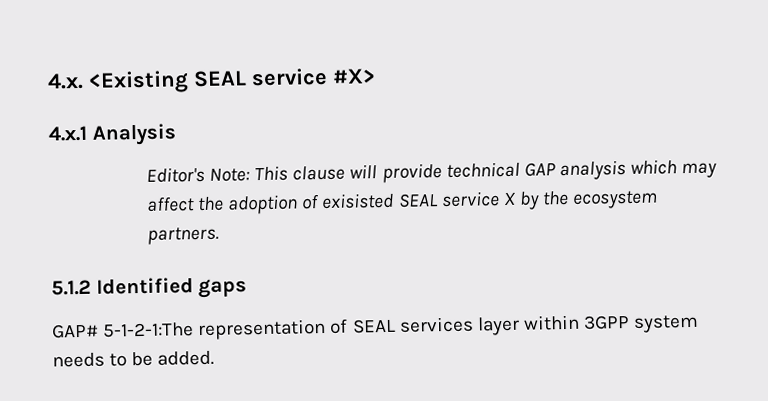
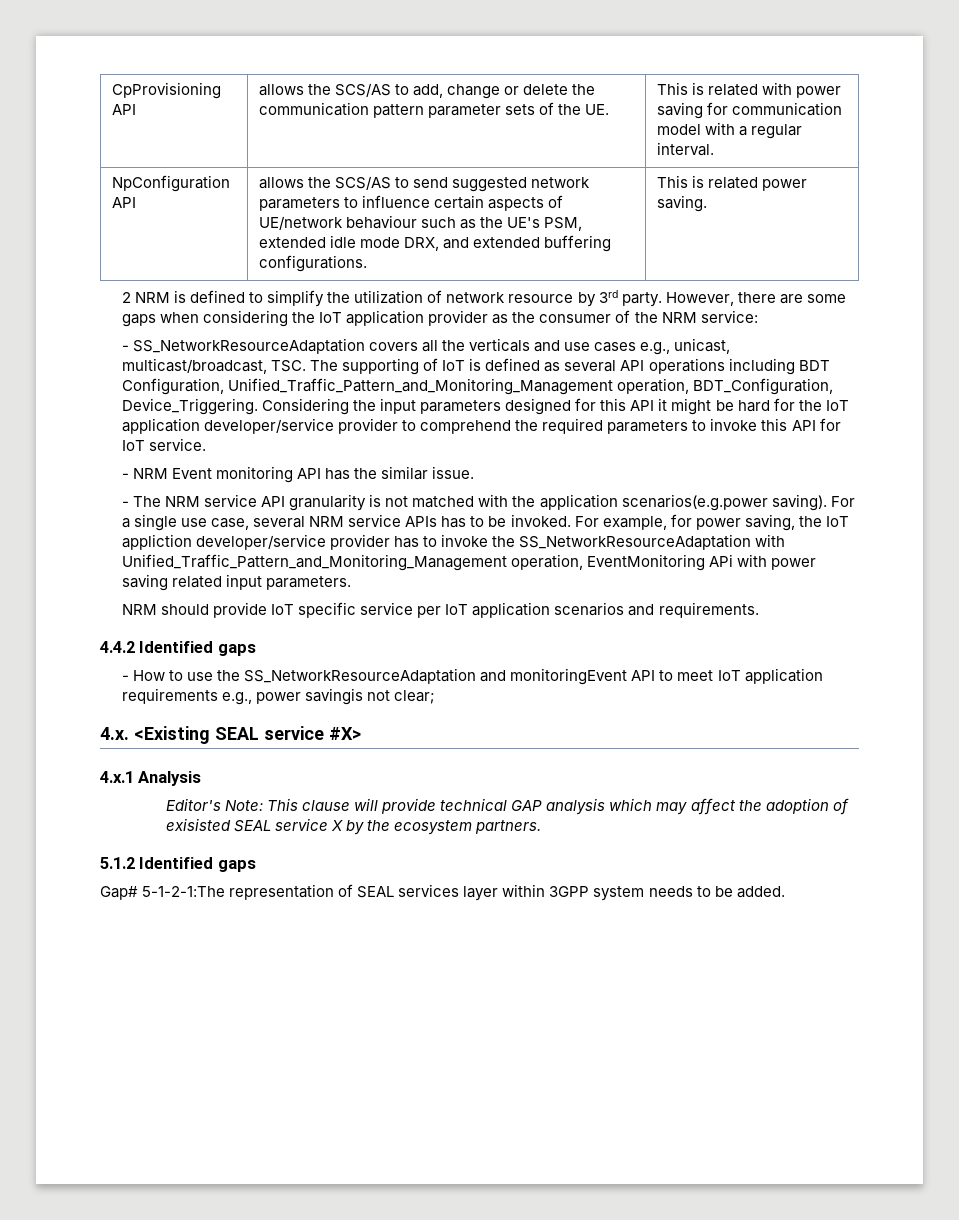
(47, 81) none -> [111,82,221,99] [111,104,136,115] [258,83,596,99] [258,102,610,118] [656,82,842,98] [656,102,843,119] [656,122,803,139] [656,142,714,156] [111,175,230,192] [111,197,136,208] [258,176,591,192] [258,195,564,211] [258,215,583,231] [258,235,612,252] [258,255,367,272] [656,175,808,191] [656,195,707,212] [121,290,846,307] [121,310,758,327] [121,338,731,355] [121,358,830,375] [121,378,834,395] [121,398,849,415] [121,418,841,434] [121,438,207,451] [121,466,475,483] [121,494,855,511] [121,514,849,531] [121,534,786,550] [121,554,817,571] [121,574,352,591] [121,602,759,618] [100,641,256,656] [121,668,823,685] [121,688,436,705] CpProvisioning API | allows the SCS/AS to add, change or delete the communication pattern parameter sets of the UE. | This is related with power saving for communication model with a regular interval. // NpConfiguration API | allows the SCS/AS to send suggested network parameters to influence certain aspects of UE/network behaviour such as the UE's PSM, extended idle mode DRX, and extended buffering configurations. | This is related power saving. // 2 NRM is defined to simplify the utilization of network resource by 3rd party. However, there are some gaps when considering the IoT application provider as the consumer of the NRM service: // - SS_NetworkResourceAdaptation covers all the verticals and use cases e.g., unicast, multicast/broadcast, TSC. The supporting of IoT is defined as several API operations including BDT Configuration, Unified_Traffic_Pattern_and_Monitoring_Management operation, BDT_Configuration, Device_Triggering. Considering the input parameters designed for this API it might be hard for the IoT application developer/service provider to comprehend the required parameters to invoke this API for IoT service. // - NRM Event monitoring API has the similar issue. // - The NRM service API granularity is not matched with the application scenarios(e.g.power saving). For a single use case, several NRM service APIs has to be invoked. For example, for power saving, the IoT appliction developer/service provider has to invoke the SS_NetworkResourceAdaptation with Unified_Traffic_Pattern_and_Monitoring_Management operation, EventMonitoring APi with power saving related input parameters. // NRM should provide IoT specific service per IoT application scenarios and requirements. // 4.4.2 Identified gaps // - How to use the SS_NetworkResourceAdaptation and monitoringEvent API to meet IoT application requirements e.g., power savingis not clear; //
[51,323,99,339] GAP# -> [100,886,138,900] Gap#

